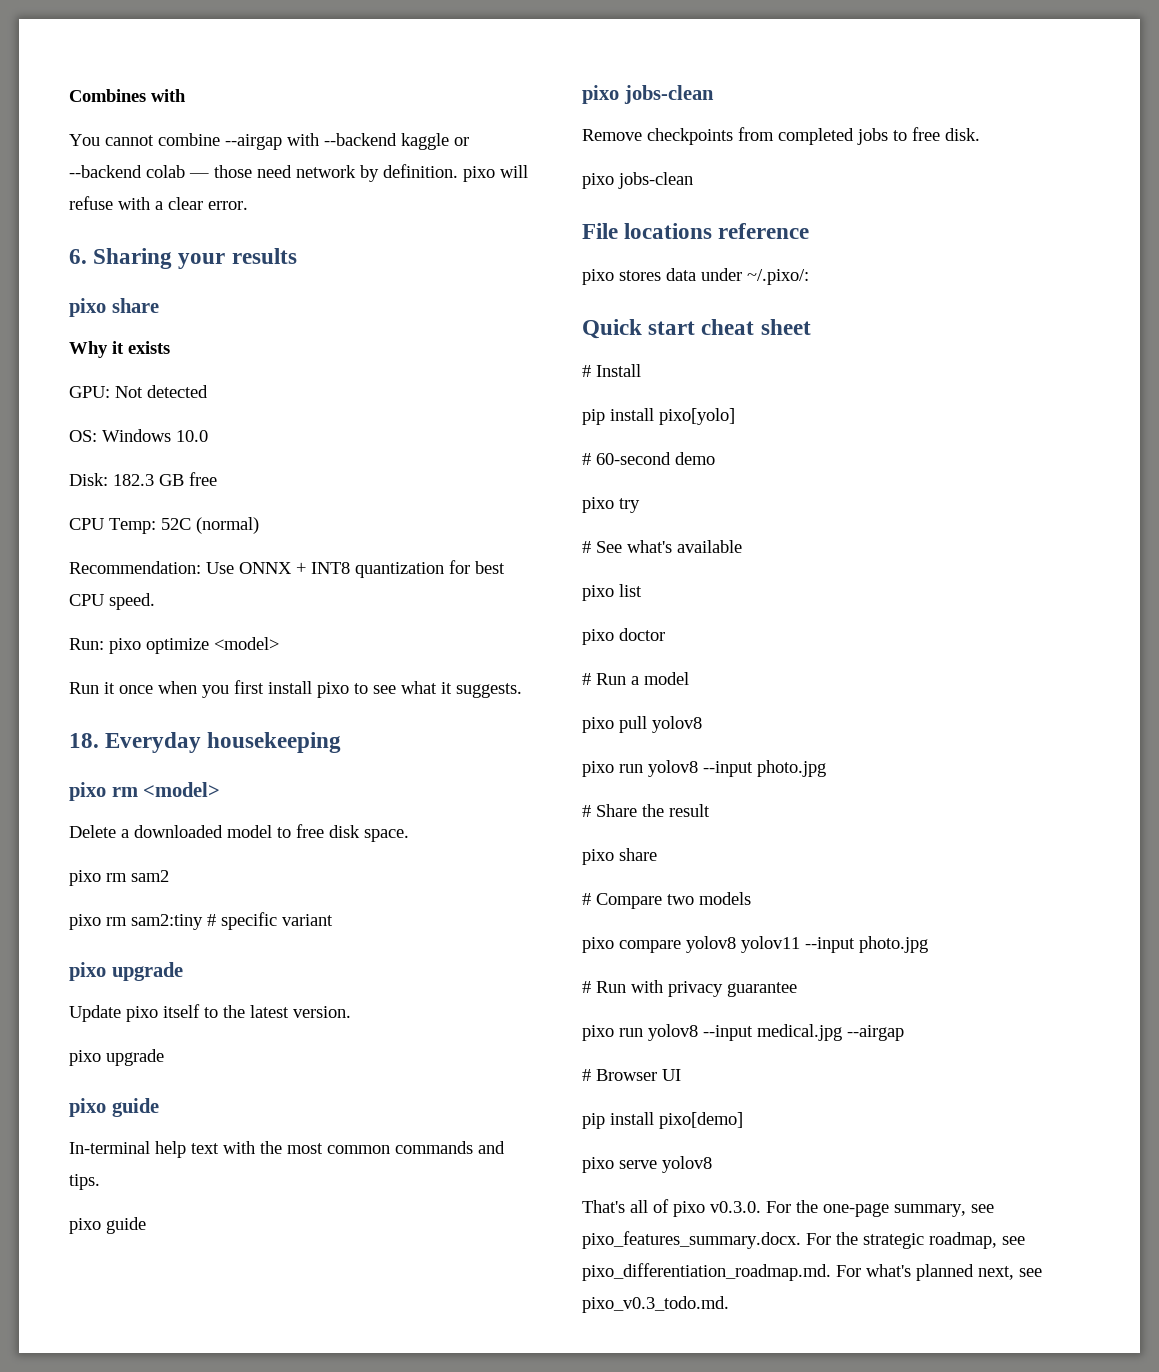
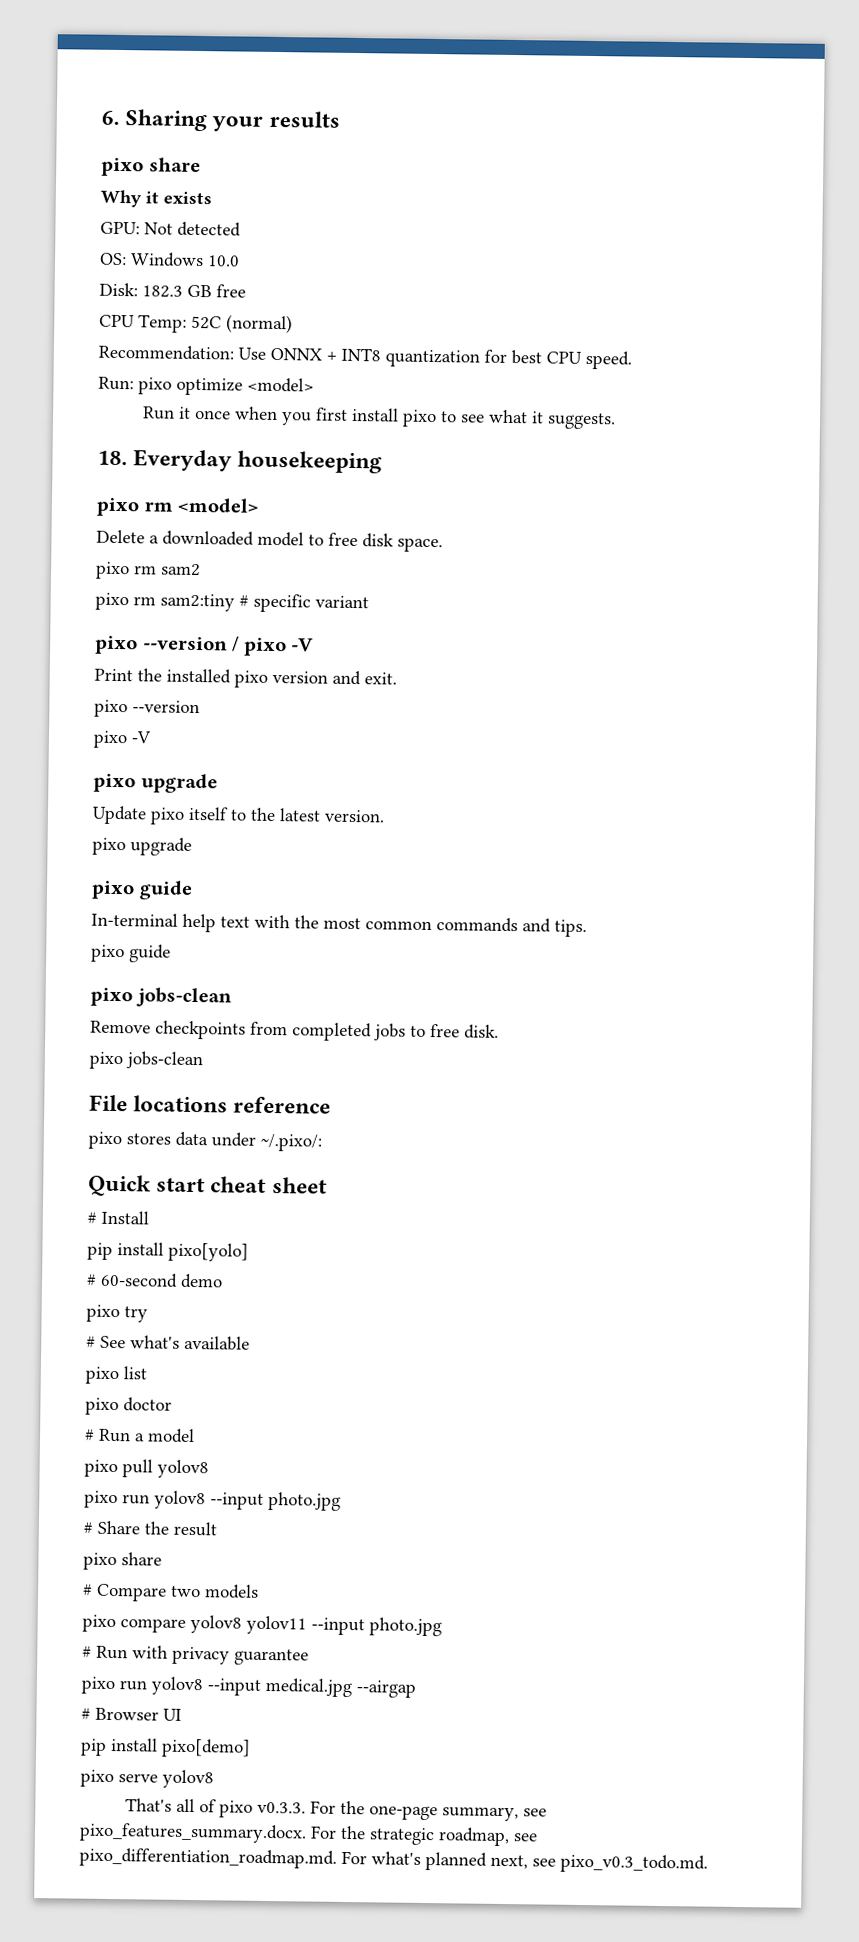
[69,89,186,102] [69,133,469,150] [69,164,528,182] [69,196,248,210] Combines with // You cannot combine --airgap with --backend kaggle or --backend colab — those need network by definition. pixo will refuse with a clear error. // -> (101, 117) none
(333, 920) none -> [95,635,315,657] [94,668,397,688] [94,699,200,718] [93,730,152,749] // pixo --version / pixo -V // Print the installed pixo version and exit. // pixo --version // pixo -V
[710,1201,761,1213] v0.3.0. -> [256,1801,306,1814] v0.3.3.

